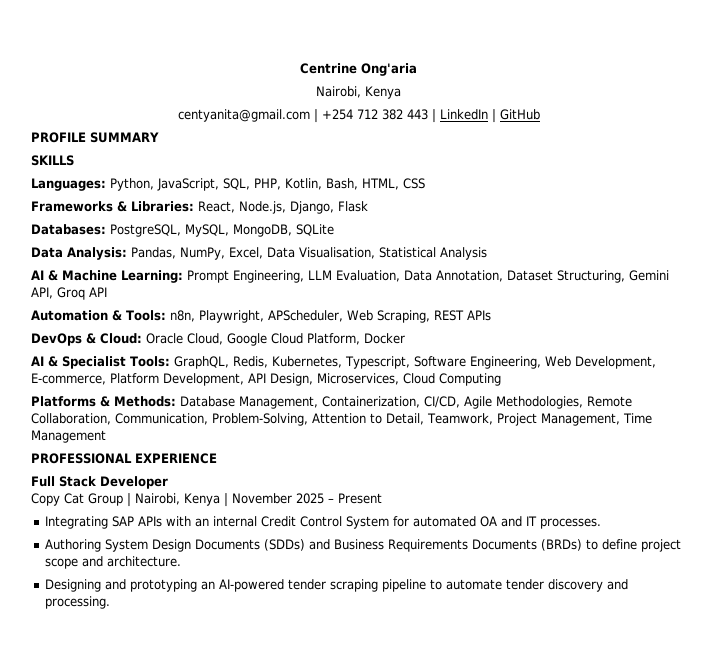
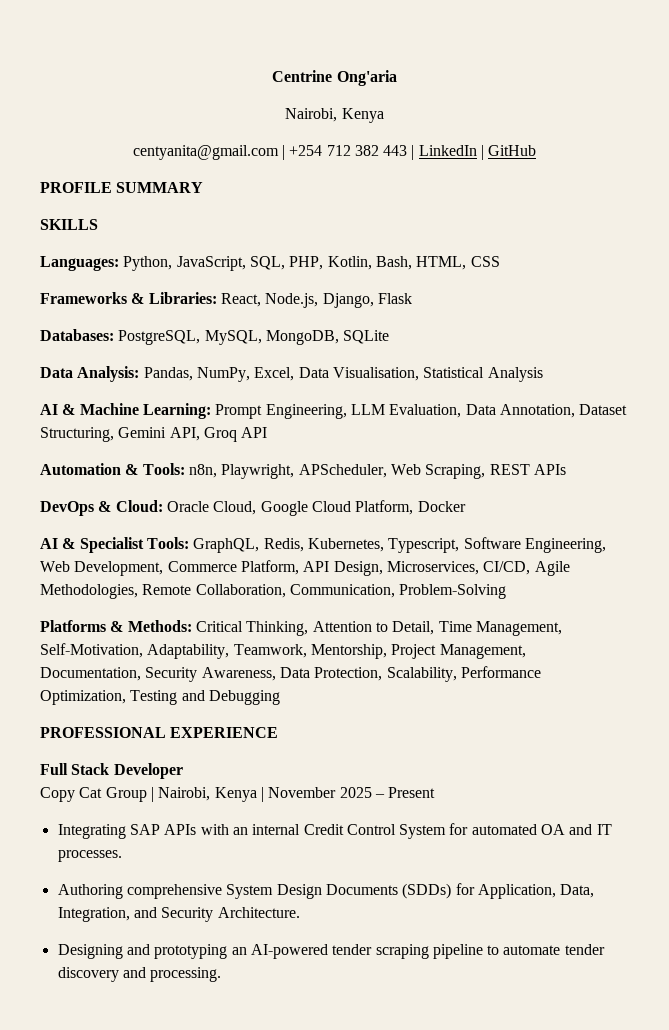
[31,373,501,386] [31,396,420,409] E-commerce, Platform Development, API Design, Microservices, Cloud Computing // Platforms & Methods: Database Management, Containerization, -> [167,560,479,576] Commerce Platform, API Design, Microservices,
[212,413,652,426] [31,430,106,443] Problem-Solving, Attention to Detail, Teamwork, Project Management, Time Management -> [399,584,507,599] [40,620,562,636] [40,643,526,659] [40,666,541,682] [40,690,280,705] Problem-Solving // Platforms & Methods: Critical Thinking, Attention to Detail, Time Management, Self-Motivation, Adaptability, Teamwork, Mentorship, Project Management, Documentation, Security Awareness, Data Protection, Scalability, Performance Optimization, Testing and Debugging
(101, 545) none -> [126,884,222,899] comprehensive
[308,539,681,552] [44,556,181,569] and Business Requirements Documents (BRDs) to define project scope and architecture. -> [455,883,595,899] [57,907,300,922] for Application, Data, Integration, and Security Architecture.

